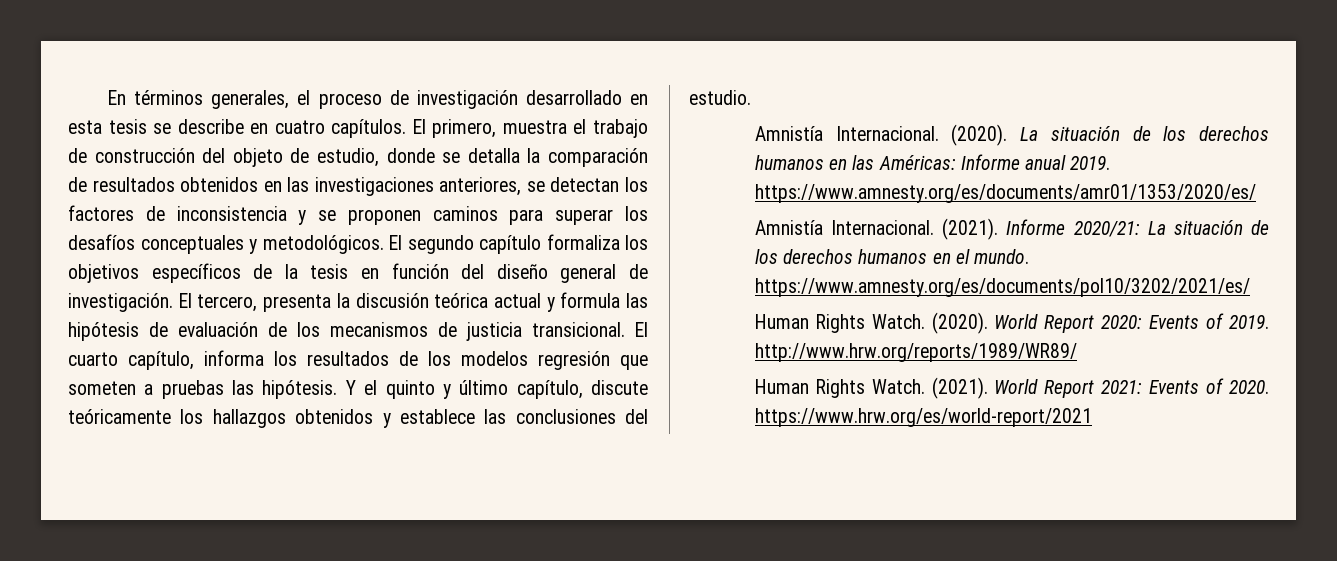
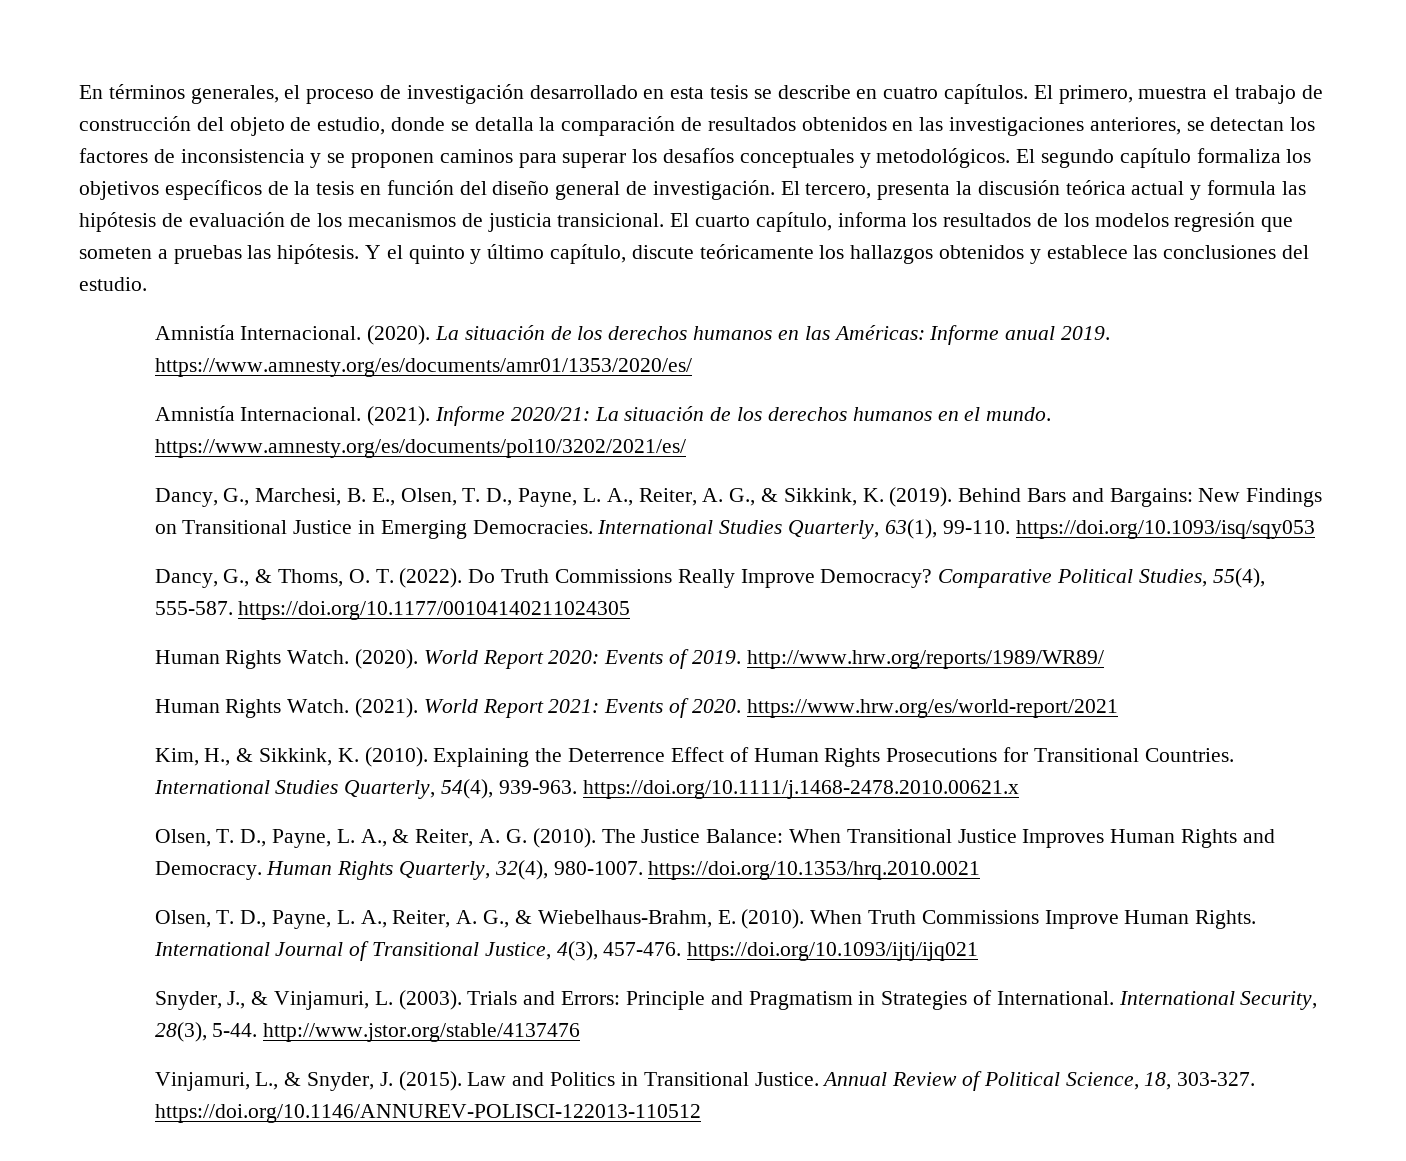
(1250, 287) none -> [154,487,1323,507] [154,519,1315,539] [154,568,1265,588] [154,601,631,620] // Dancy, G., Marchesi, B. E., Olsen, T. D., Payne, L. A., Reiter, A. G., & Sikkink, K. (2019). Behind Bars and Bargains: New Findings on Transitional Justice in Emerging Democracies. International Studies Quarterly, 63(1), 99-110. https://doi.org/10.1093/isq/sqy053 // Dancy, G., & Thoms, O. T. (2022). Do Truth Commissions Really Improve Democracy? Comparative Political Studies, 55(4), 555-587. https://doi.org/10.1177/00104140211024305
(1092, 417) none -> [154,747,1234,767] [153,779,1019,799] [154,828,1275,848] [154,860,981,880] [154,909,1257,929] [153,941,979,961] [154,990,1318,1010] [154,1022,581,1042] [154,1071,1256,1091] [154,1104,701,1123] // Kim, H., & Sikkink, K. (2010). Explaining the Deterrence Effect of Human Rights Prosecutions for Transitional Countries. International Studies Quarterly, 54(4), 939-963. https://doi.org/10.1111/j.1468-2478.2010.00621.x // Olsen, T. D., Payne, L. A., & Reiter, A. G. (2010). The Justice Balance: When Transitional Justice Improves Human Rights and Democracy. Human Rights Quarterly, 32(4), 980-1007. https://doi.org/10.1353/hrq.2010.0021 // Olsen, T. D., Payne, L. A., Reiter, A. G., & Wiebelhaus-Brahm, E. (2010). When Truth Commissions Improve Human Rights. International Journal of Transitional Justice, 4(3), 457-476. https://doi.org/10.1093/ijtj/ijq021 // Snyder, J., & Vinjamuri, L. (2003). Trials and Errors: Principle and Pragmatism in Strategies of International. International Security, 28(3), 5-44. http://www.jstor.org/stable/4137476 // Vinjamuri, L., & Snyder, J. (2015). Law and Politics in Transitional Justice. Annual Review of Political Science, 18, 303-327. https://doi.org/10.1146/ANNUREV-POLISCI-122013-110512

